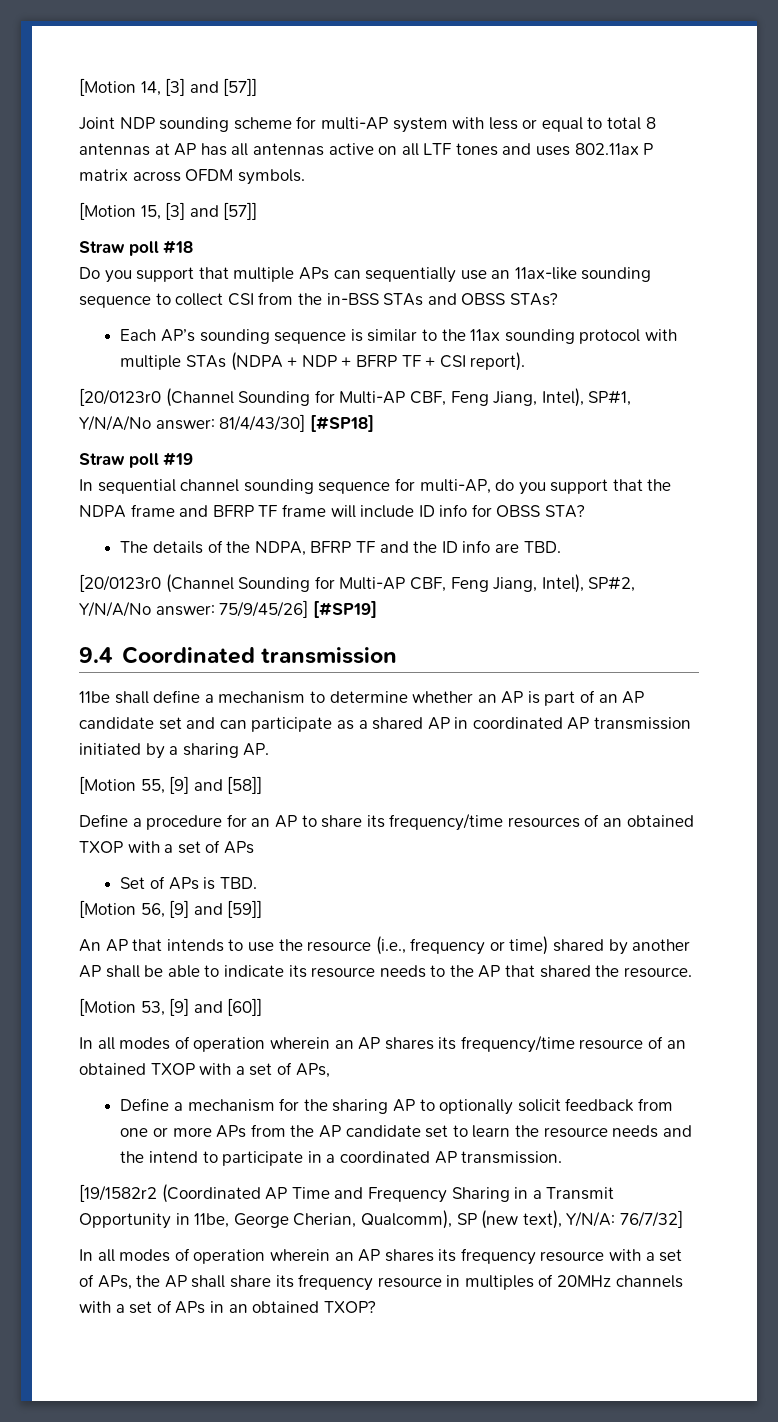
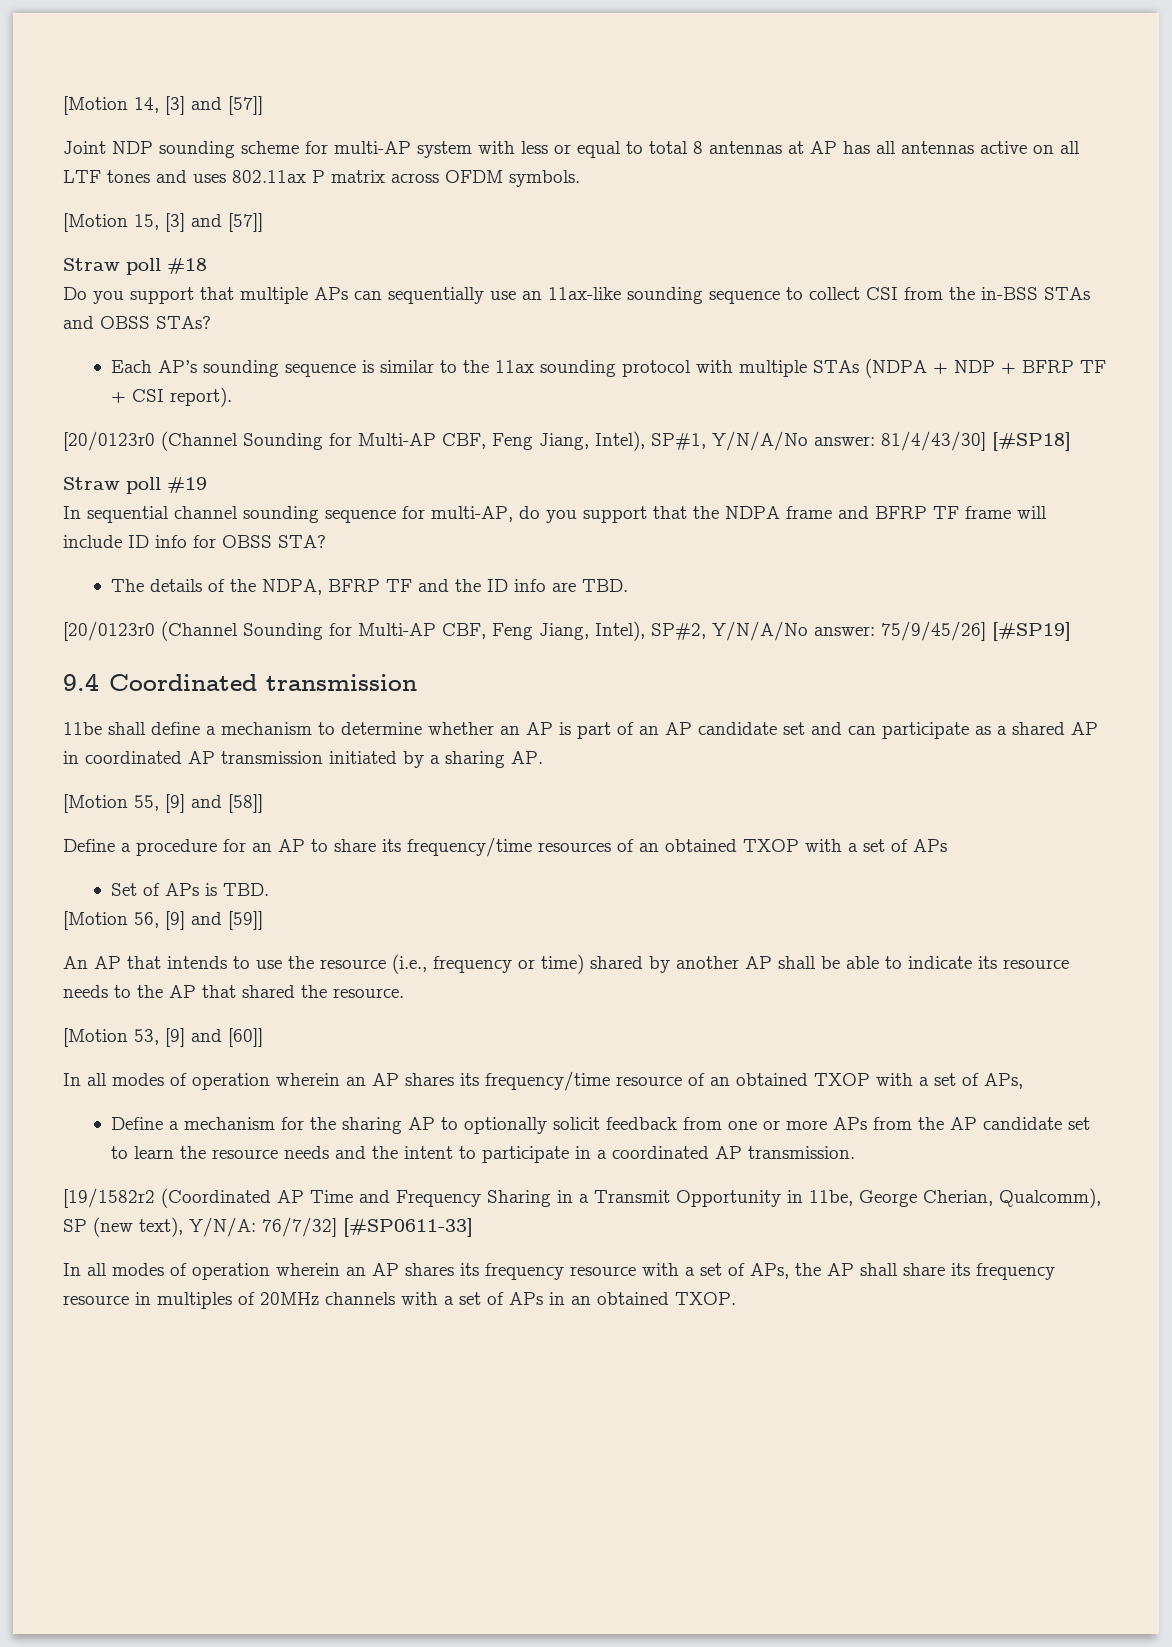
[149,1151,199,1163] intend -> [404,1146,454,1159] intent
(683, 1219) none -> [343,1218,473,1237] [#SP0611-33]
[323,1301,376,1313] TXOP? -> [675,1292,736,1305] TXOP.

